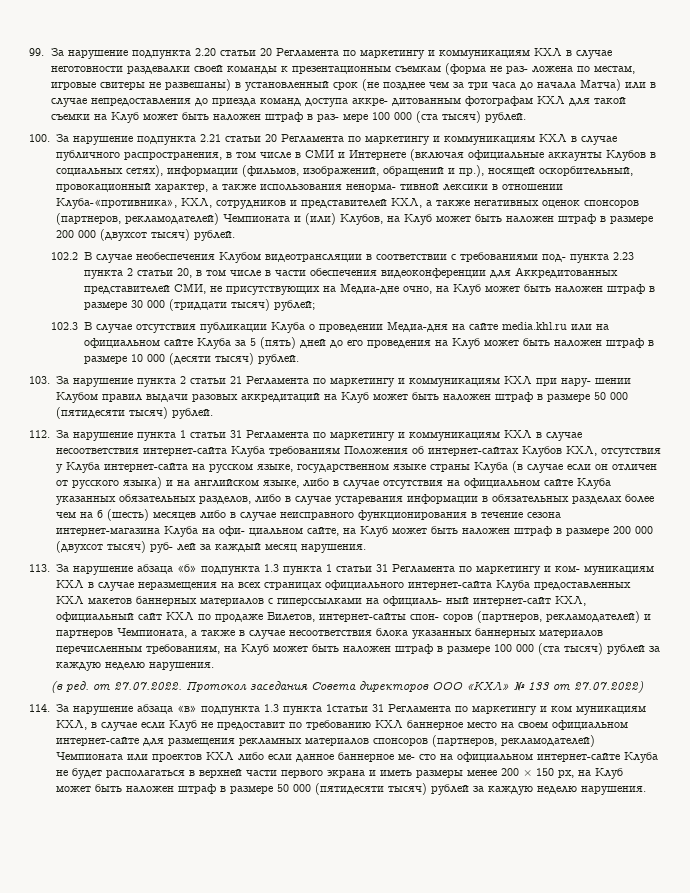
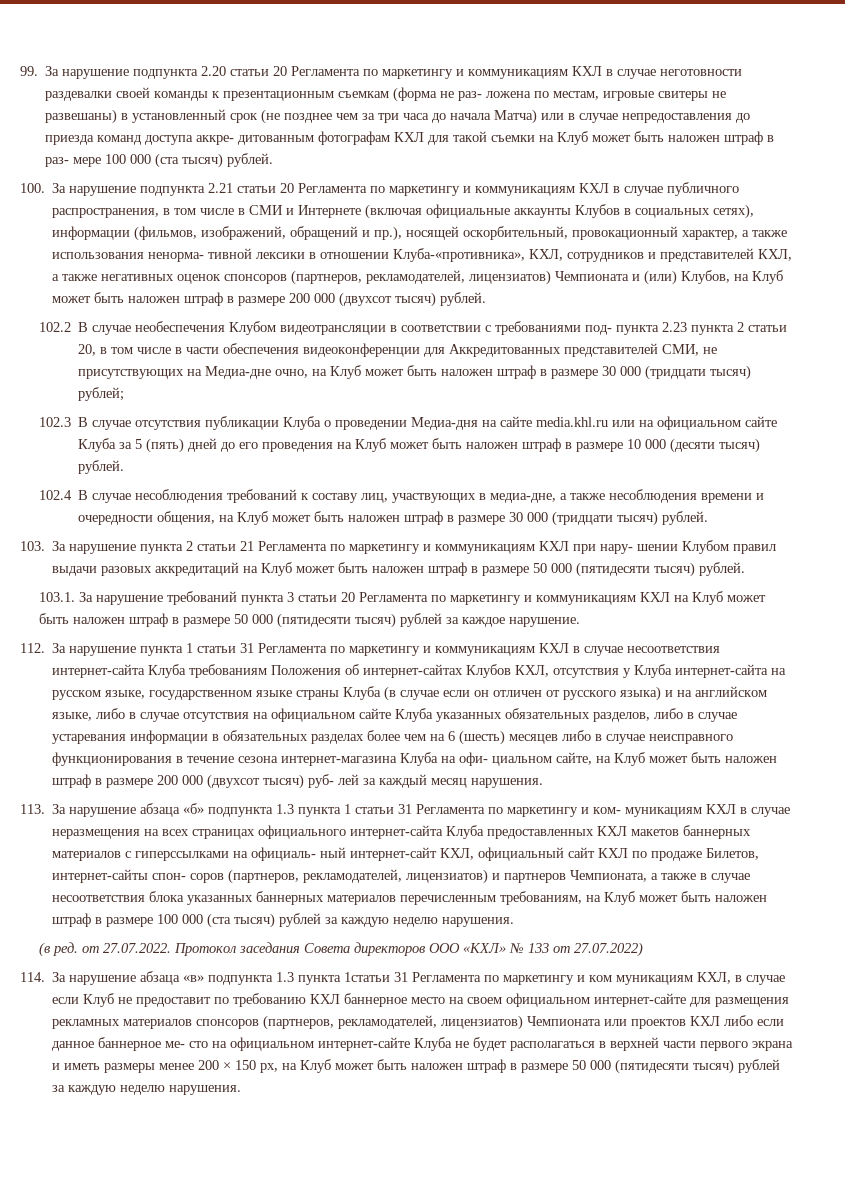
[124,213,219,225] рекламодателей) -> [366,270,552,285] рекламодателей, лицензиатов)
(299, 359) none -> [39,489,765,503] [78,511,709,526] // 102.4 В случае несоблюдения требований к составу лиц, участвующих в медиа-дне, а также несоблюдения времени и очередности общения, на Клуб может быть наложен штраф в размере 30 000 (тридцати тысяч) рублей.
(213, 413) none -> [39,591,767,605] [39,613,581,628] // 103.1. За нарушение требований пункта 3 статьи 20 Регламента по маркетингу и коммуникациям КХЛ на Клуб может быть наложен штраф в размере 50 000 (пятидесяти тысяч) рублей за каждое нарушение.
[545,611,640,623] рекламодателей) -> [303,869,489,884] рекламодателей, лицензиатов)
[500,735,595,747] рекламодателей) -> [338,1015,524,1030] рекламодателей, лицензиатов)

